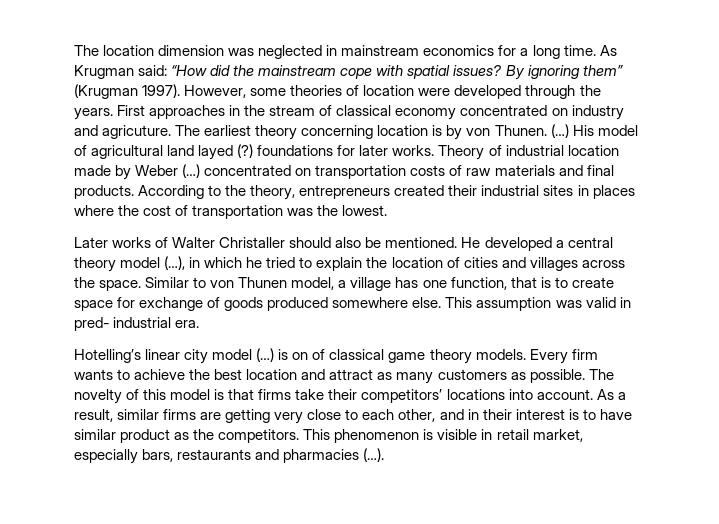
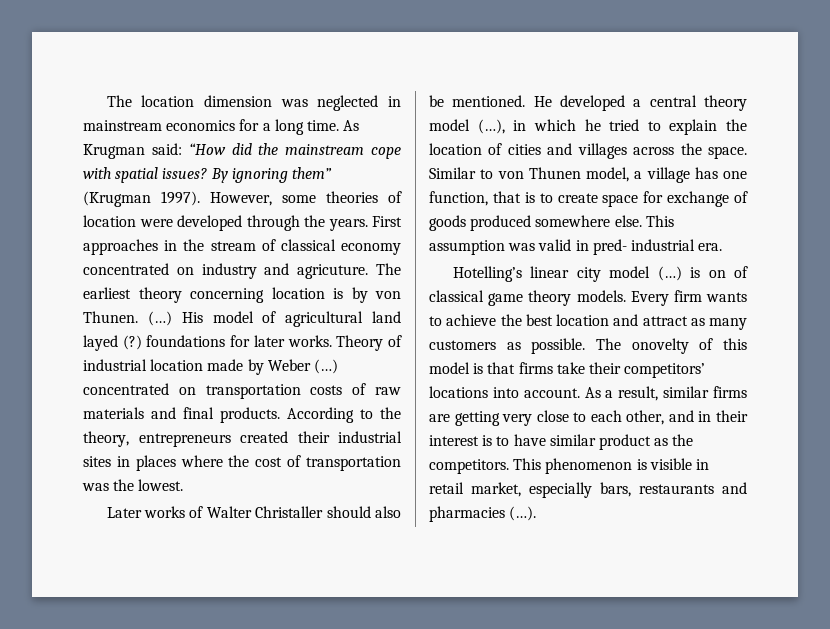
[74,389,122,404] novelty -> [631,338,689,354] onovelty

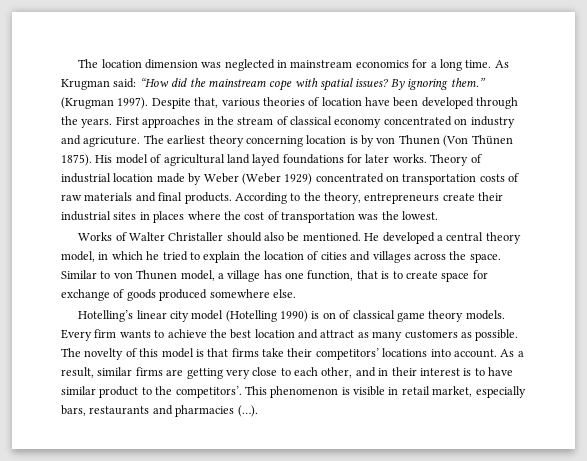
[291,167,332,179] them” -> [450,78,485,87] them.”
[210,192,316,206] However, some -> [151,97,260,109] Despite that, various
[139,219,173,227] were -> [365,97,419,107] have been
[83,311,172,326] Thunen. (…) -> [398,135,513,147] [61,154,92,166] Thunen (Von Thünen 1875).
[122,335,142,350] (?) -> (281, 160) none
[313,359,338,374] (…) -> [241,173,313,185] (Weber 1929)
[240,431,288,443] created -> [442,193,475,201] create
[106,506,185,518] Later works -> [78,232,113,241] Works
[429,119,505,134] model (…), -> [61,251,95,262] model,
[645,215,674,227] [429,239,723,255] This assumption was valid in pred- industrial era. -> (296, 293) none
[657,266,682,281] (…) -> [225,310,309,322] (Hotelling 1990)
[631,338,689,354] onovelty -> [84,348,124,360] novelty
[654,434,694,446] [429,459,509,474] as the competitors. -> [141,386,242,398] to the competitors’.

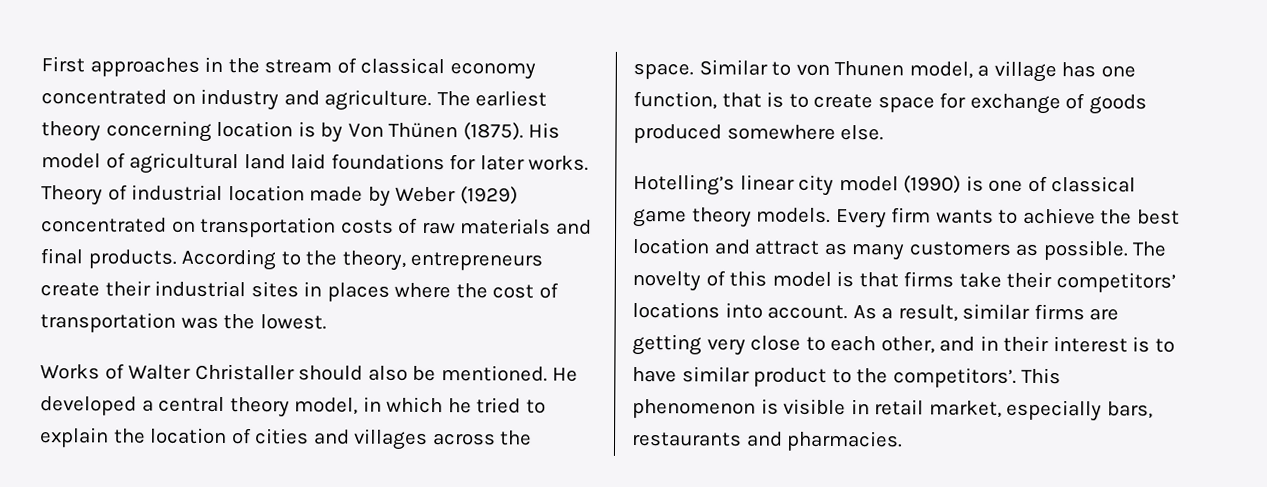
[78,59,509,71] [61,78,485,91] [61,97,519,109] [61,116,113,128] The location dimension was neglected in mainstream economics for a long time. As Krugman said: “How did the mainstream cope with spatial issues? By ignoring them.” (Krugman 1997). Despite that, various theories of location have been developed through the years. -> (41, 64) none
[83,136,141,147] agricuture. -> [324,89,433,112] agriculture.
[376,135,513,147] [61,154,92,166] von Thunen (Von Thünen 1875). -> [347,122,524,141] Von Thünen (1875).
[252,154,281,166] layed -> [290,153,327,170] laid
[241,173,313,185] (Weber 1929) -> [459,186,518,205] (1929)
[225,310,336,322] (Hotelling 1990) is on -> [903,175,1024,194] (1990) is one
[175,405,258,417] pharmacies (…). -> [786,430,904,452] pharmacies.

